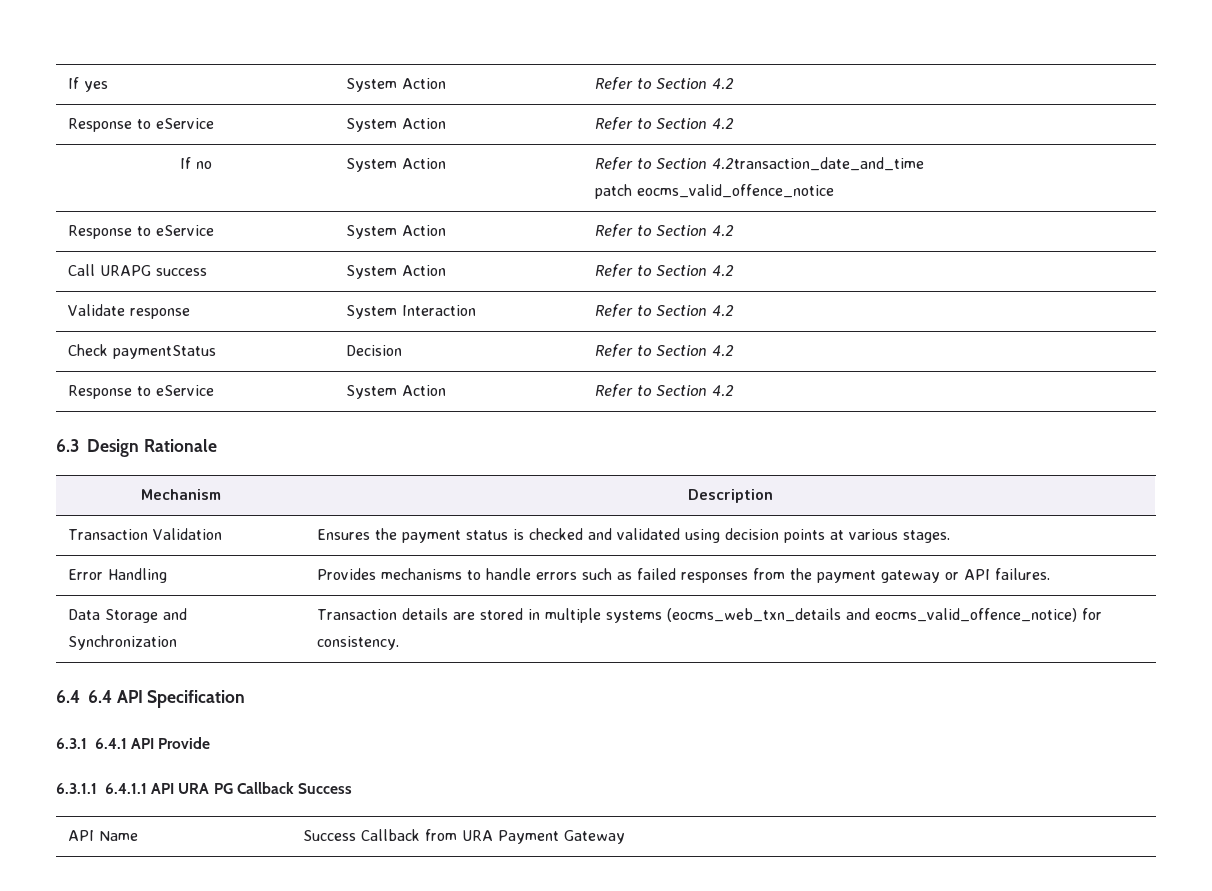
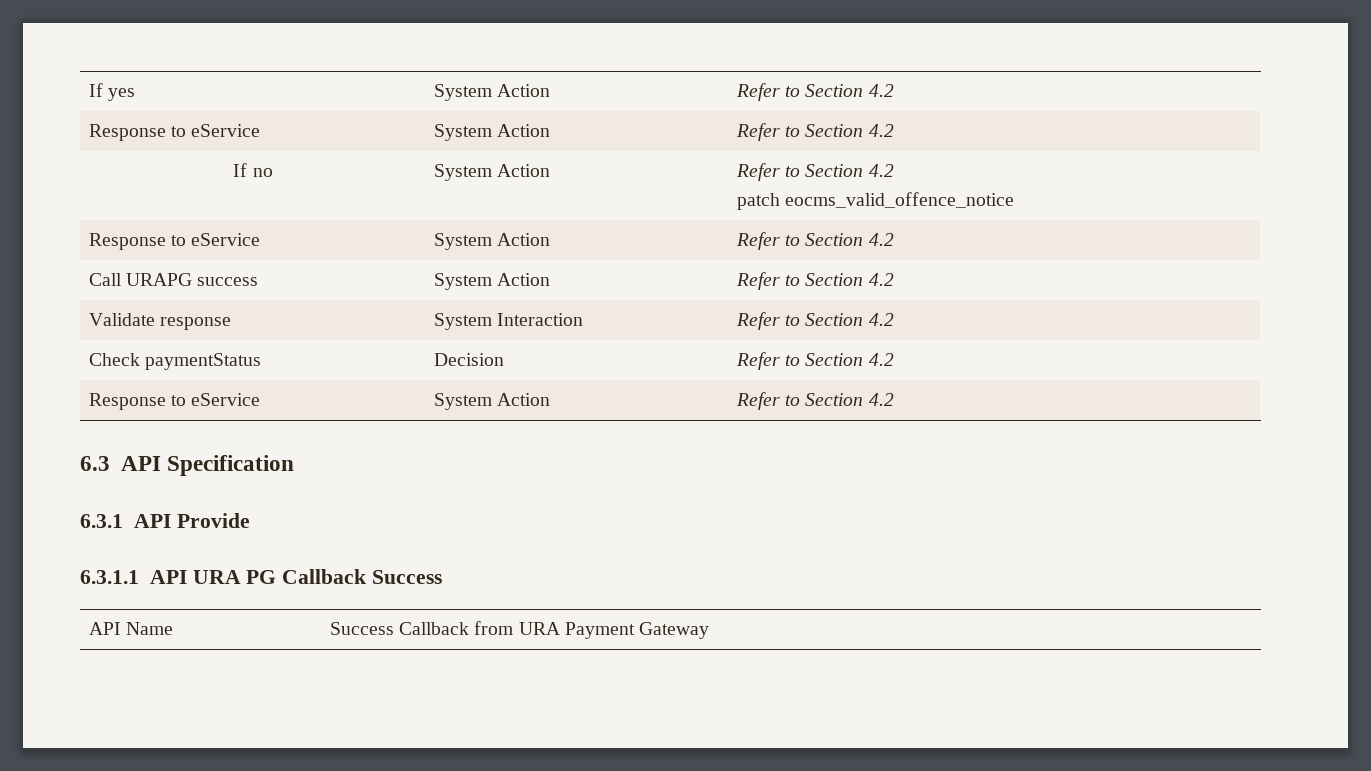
[711,157,924,171] 4.2transaction_date_and_time -> [868,164,894,177] 4.2
[87,439,217,457] [141,489,221,500] [688,489,773,503] [67,528,222,540] [316,528,950,543] [67,568,167,583] [316,568,1050,583] [67,608,187,623] [67,635,177,650] [316,608,1102,623] [316,636,399,650] [56,690,112,703] Design Rationale // Mechanism | Description // Transaction Validation | Ensures the payment status is checked and validated using decision points at various stages. // Error Handling | Provides mechanisms to handle errors such as failed responses from the payment gateway or API failures. // Data Storage and Synchronization | Transaction details are stored in multiple systems (eocms_web_txn_details and eocms_valid_offence_notice) for consistency. // 6.4 6.4 -> (110, 463) none
[95,738,127,749] 6.4.1 -> (123, 521) none
[105,783,147,794] 6.4.1.1 -> (139, 577) none

